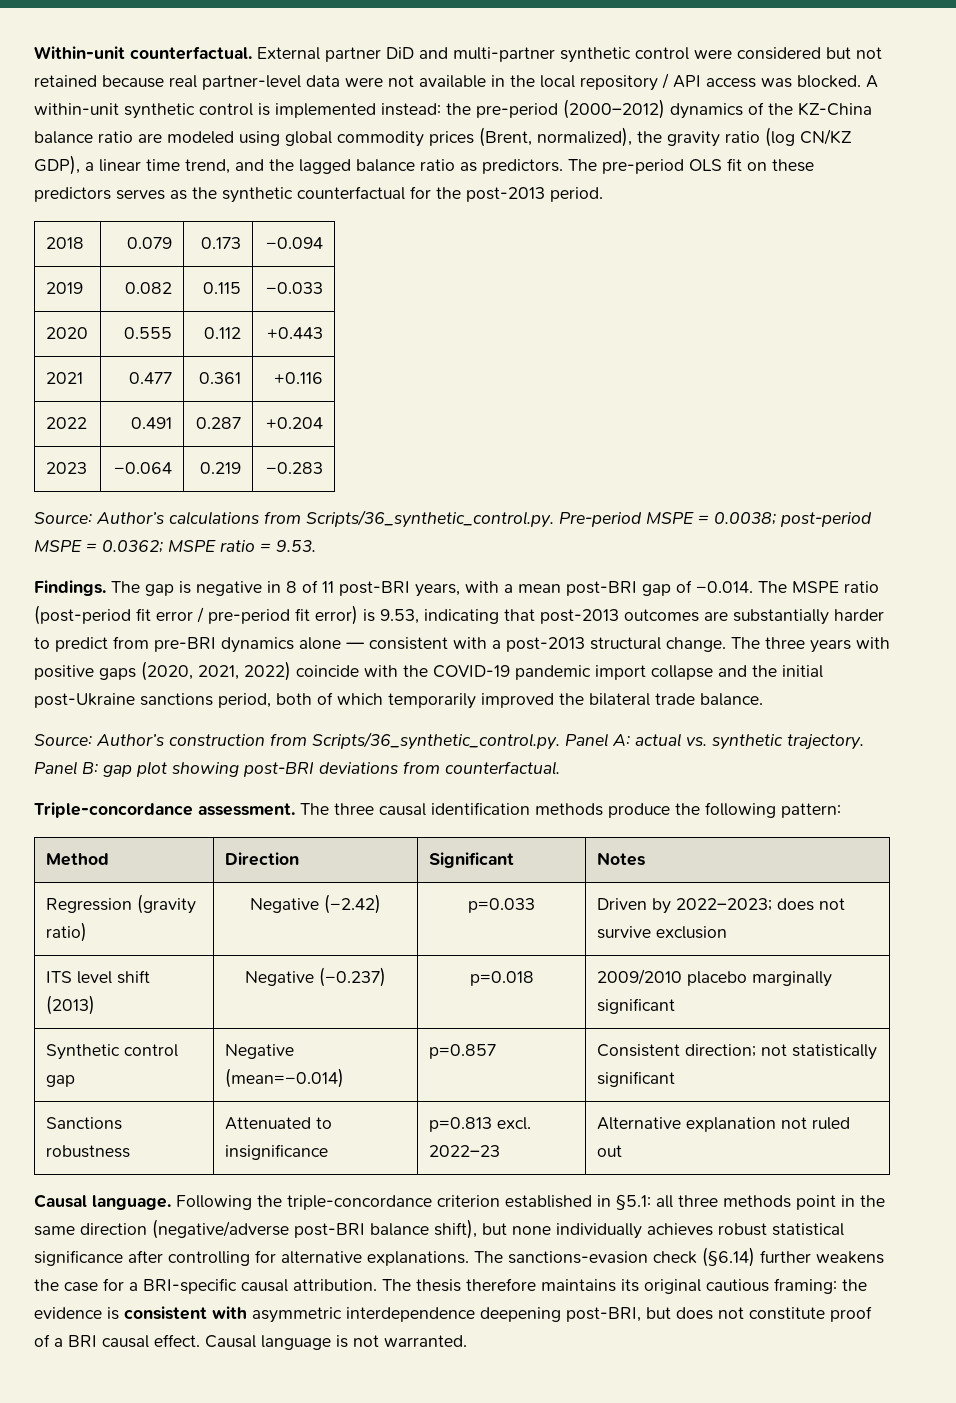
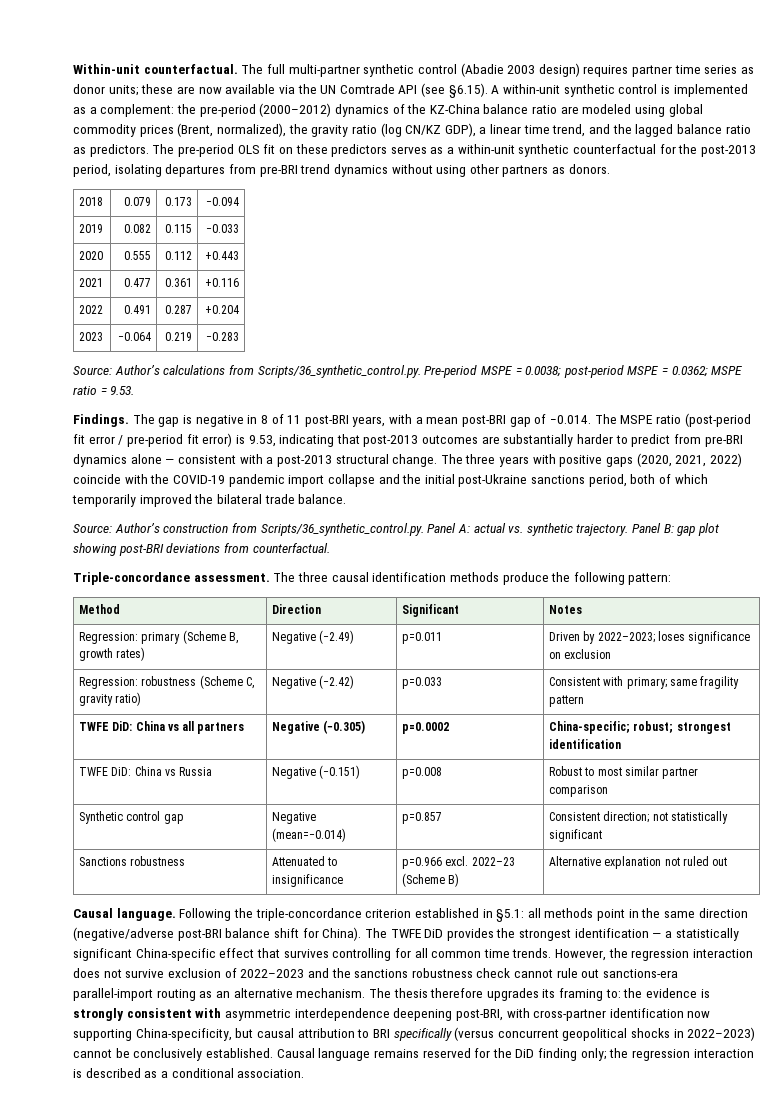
[257,47,882,63] [34,73,861,91] External partner DiD and multi-partner synthetic control were considered but not retained because real partner-level data were not available in the local repository / API access was blocked. -> [241,63,755,77] [73,83,488,98] The full multi-partner synthetic control (Abadie 2003 design) requires partner time series as donor units; these are now available via the UN Comtrade API (see §6.15).
[381,103,441,116] instead: -> [73,104,175,117] as a complement:
[192,187,217,199] the -> [447,144,515,154] a within-unit
[550,187,603,202] period. -> [73,164,610,177] period, isolating departures from pre-BRI trend dynamics without using other partners as donors.
[45,894,196,914] [45,922,87,942] [249,894,381,914] [468,898,535,913] [596,898,845,914] [596,926,727,939] [45,970,150,984] [45,995,95,1015] [244,967,386,987] [469,971,534,986] [596,969,832,987] [596,998,675,1014] Regression (gravity ratio) | Negative (−2.42) | p=0.033 | Driven by 2022–2023; does not survive exclusion // ITS level shift (2013) | Negative (−0.237) | p=0.018 | 2009/2010 placebo marginally significant -> [79,630,238,644] [79,647,146,661] [272,630,355,644] [402,632,443,644] [549,631,751,644] [549,649,612,659] [79,675,254,689] [79,692,142,706] [272,675,355,689] [402,677,443,689] [549,676,740,689] [549,695,585,707] [79,721,245,734] [272,720,366,734] [402,722,450,734] [549,721,731,734] [549,739,622,749] [79,766,213,776] [272,765,361,779] [402,767,443,779] [549,766,699,779] [549,785,609,797] Regression: primary (Scheme B, growth rates) | Negative (−2.49) | p=0.011 | Driven by 2022–2023; loses significance on exclusion // Regression: robustness (Scheme C, gravity ratio) | Negative (−2.42) | p=0.033 | Consistent with primary; same fragility pattern // TWFE DiD: China vs all partners | Negative (−0.305) | p=0.0002 | China-specific; robust; strongest identification // TWFE DiD: China vs Russia | Negative (−0.151) | p=0.008 | Robust to most similar partner comparison
[428,1117,492,1132] p=0.813 -> [402,857,443,869] p=0.966
(500, 1151) none -> [402,873,460,887] (Scheme B)
[678,1195,718,1207] three -> (541, 913) none
[434,1219,844,1239] [34,1247,884,1267] [34,1278,837,1294] shift), but none individually achieves robust statistical significance after controlling for alternative explanations. The sanctions-evasion check (§6.14) further weakens the case for a BRI-specific causal attribution. The thesis therefore maintains its original cautious framing: -> [273,927,739,941] [73,948,754,961] [73,968,679,978] [73,988,621,1001] shift for China). The TWFE DiD provides the strongest identification — a statistically significant China-specific effect that survives controlling for all common time trends. However, the regression interaction does not survive exclusion of 2022–2023 and the sanctions robustness check cannot rule out sanctions-era parallel-import routing as an alternative mechanism. The thesis therefore upgrades its framing to:
(119, 1313) none -> [73,1008,124,1021] strongly
[646,1306,872,1322] [34,1334,467,1350] but does not constitute proof of a BRI causal effect. Causal language is not warranted. -> [506,1008,711,1021] [73,1027,756,1041] [73,1048,754,1061] [73,1068,305,1078] with cross-partner identification now supporting China-specificity, but causal attribution to BRI specifically (versus concurrent geopolitical shocks in 2022–2023) cannot be conclusively established. Causal language remains reserved for the DiD finding only; the regression interaction is described as a conditional association.

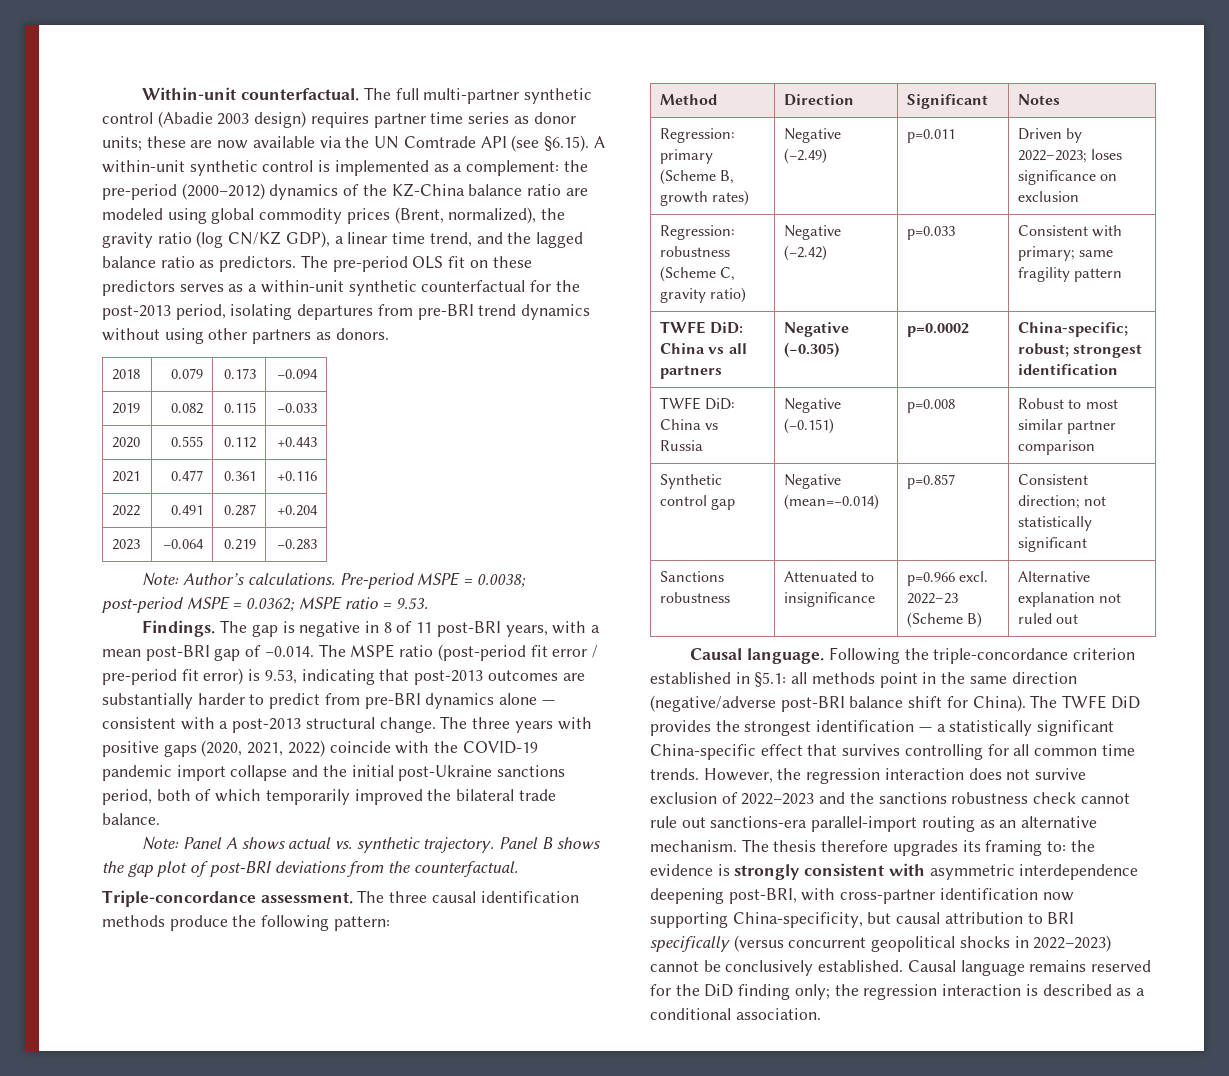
[73,365,421,378] Source: Author’s calculations from Scripts/36_synthetic_control.py. -> [142,573,335,586] Note: Author’s calculations.
[73,523,470,536] Source: Author’s construction from Scripts/36_synthetic_control.py. Panel A: -> [142,837,285,850] Note: Panel A shows
[663,524,674,533] B: -> [541,837,600,849] [102,861,124,873] B shows the
[73,543,117,556] showing -> [190,861,209,877] of
(249, 548) none -> [388,861,411,873] the

